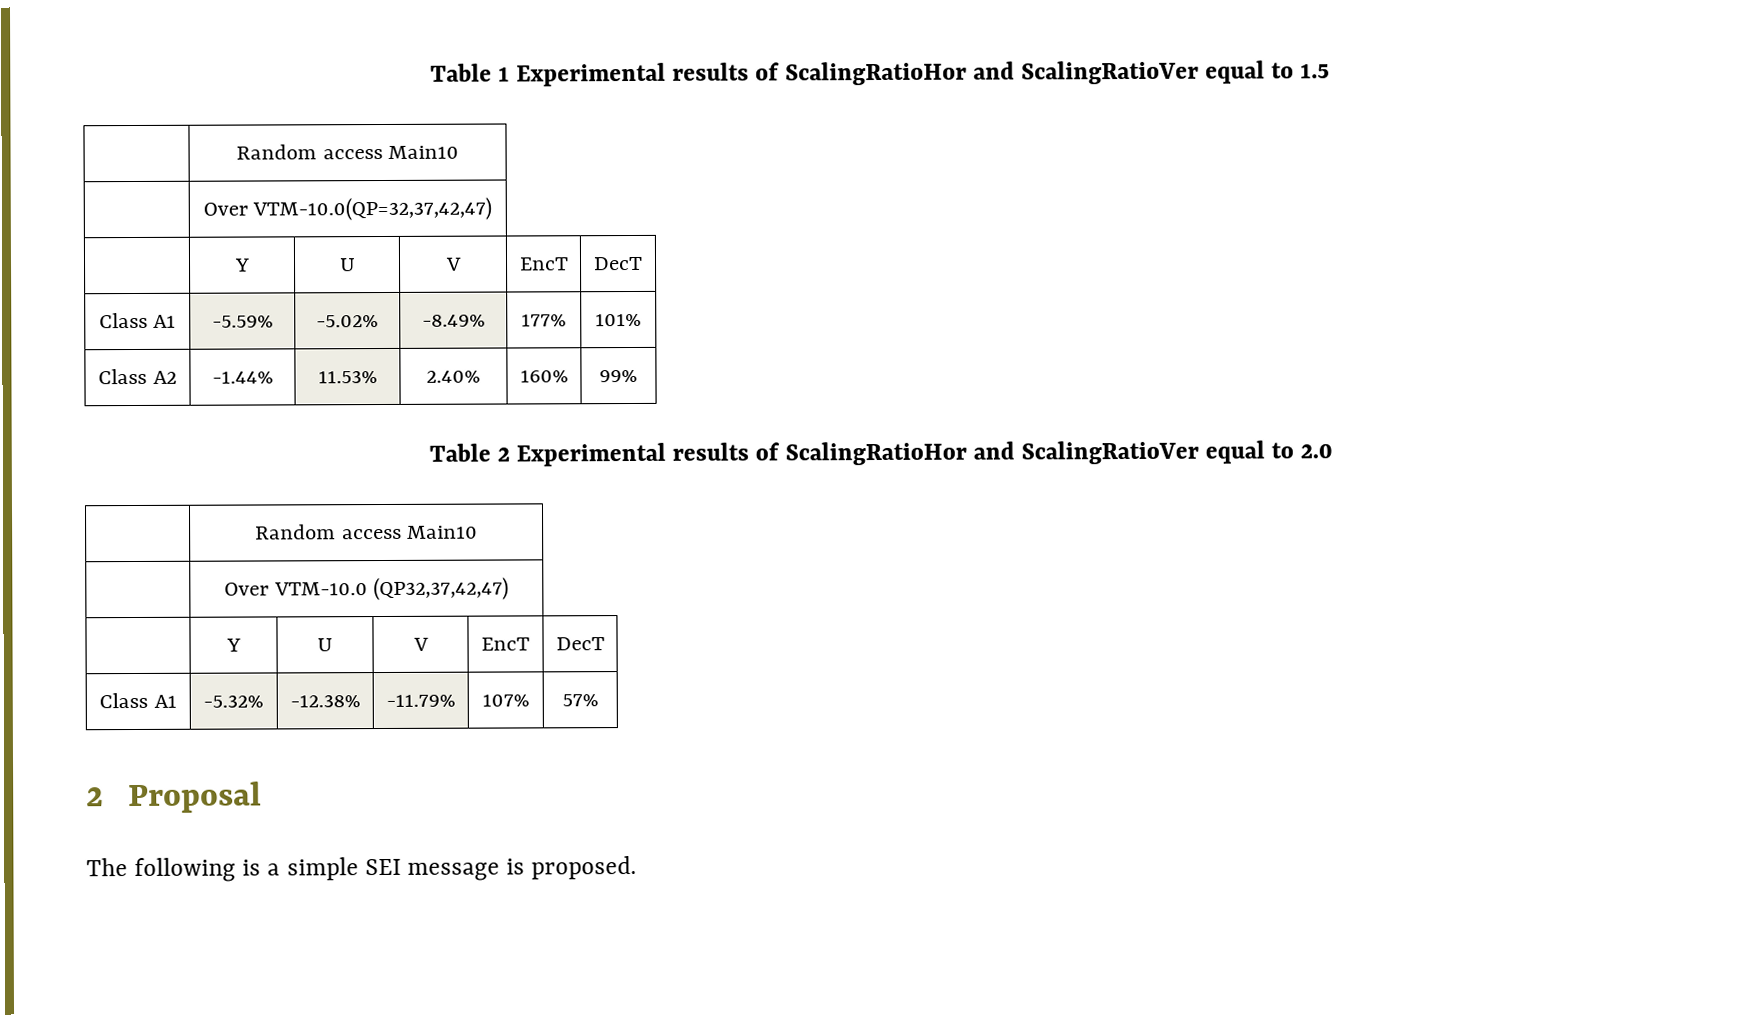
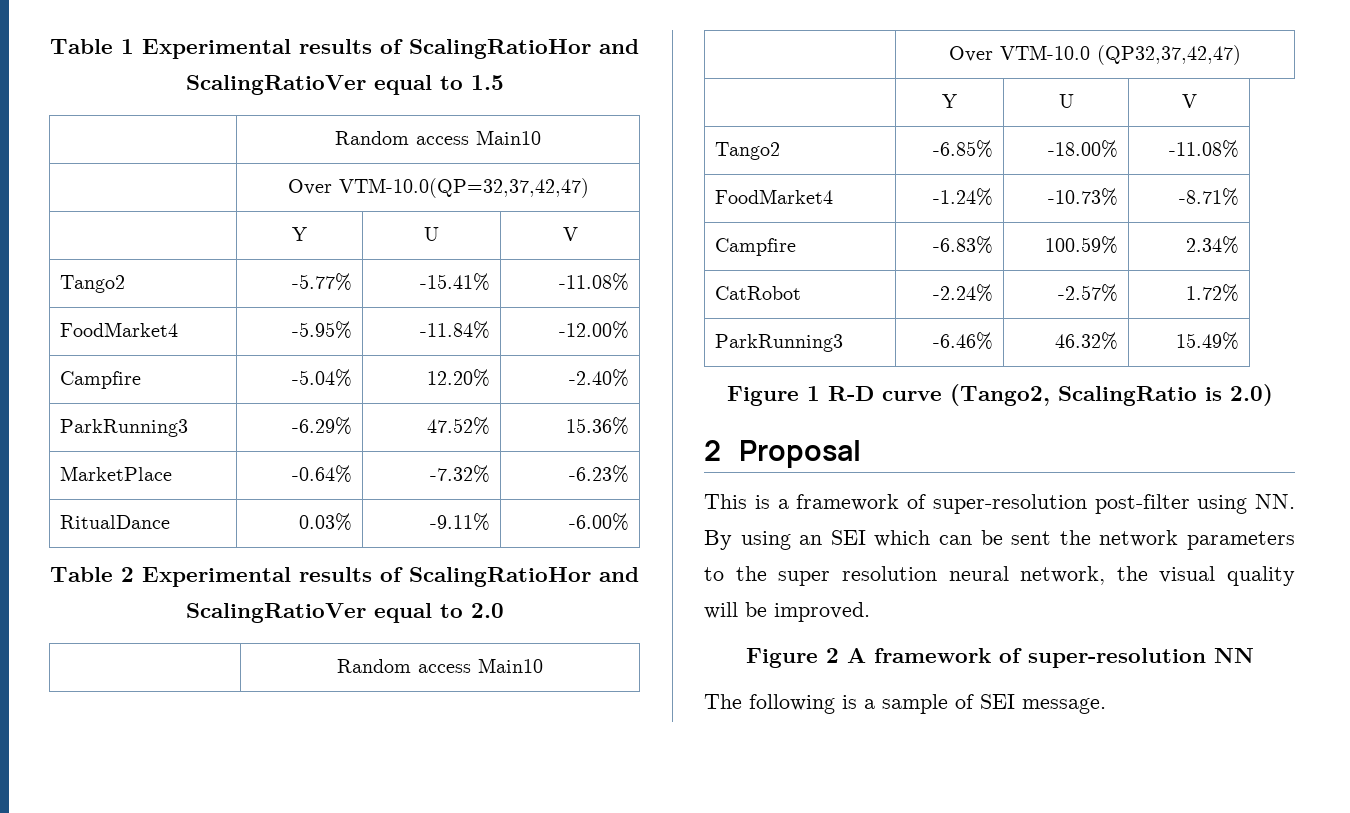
[518,257,569,271] [593,256,643,271] [98,312,177,329] [211,315,274,328] [316,315,379,328] [421,314,486,327] [521,314,567,327] [595,313,642,327] [98,368,177,385] [211,371,274,384] [317,370,378,384] [426,370,481,383] [519,370,569,383] [599,369,638,383] | EncT | DecT // Class A1 | -5.59% | -5.02% | -8.49% | 177% | 101% // Class A2 | -1.44% | 11.53% | 2.40% | 160% | 99% -> [59,275,125,293] [292,273,353,291] [420,273,491,291] [559,273,630,291] [59,322,178,337] [292,321,353,339] [420,321,491,339] [559,321,630,339] [59,371,141,389] [292,369,353,387] [427,369,491,387] [569,369,630,387] [59,419,188,437] [292,417,353,435] [427,417,491,435] [566,417,630,435] [59,466,172,481] [292,465,353,483] [430,465,491,483] [569,465,630,483] [59,515,170,529] [299,513,353,531] [430,513,491,531] [569,513,630,531] // Tango2 | -5.77% | -15.41% | -11.08% // FoodMarket4 | -5.95% | -11.84% | -12.00% // Campfire | -5.04% | 12.20% | -2.40% // ParkRunning3 | -6.29% | 47.52% | 15.36% // MarketPlace | -0.64% | -7.32% | -6.23% // RitualDance | 0.03% | -9.11% | -6.00%
[481,637,530,651] [555,637,605,651] [99,692,177,709] [203,694,264,708] [289,694,361,708] [385,694,456,707] [481,694,530,707] [561,694,599,707] [86,781,263,814] | EncT | DecT // Class A1 | -5.32% | -12.38% | -11.79% | 107% | 57% // 2 Proposal -> [714,142,780,160] [933,140,994,158] [1048,140,1119,158] [1169,140,1240,158] [714,189,833,204] [933,188,994,206] [1048,188,1119,206] [1179,188,1240,206] [714,238,796,256] [933,236,994,254] [1045,236,1119,254] [1186,236,1240,254] [714,286,801,300] [933,284,994,302] [1058,284,1119,302] [1186,284,1240,302] [714,334,843,352] [933,332,994,350] [1055,332,1119,350] [1176,332,1240,350] [726,384,1273,406] [704,440,862,468] [704,494,1295,514] [704,530,1295,550] [704,566,1295,586] [704,602,870,622] [745,648,1254,668] // Tango2 | -6.85% | -18.00% | -11.08% // FoodMarket4 | -1.24% | -10.73% | -8.71% // Campfire | -6.83% | 100.59% | 2.34% // CatRobot | -2.24% | -2.57% | 1.72% // ParkRunning3 | -6.46% | 46.32% | 15.49% // Figure 1 R-D curve (Tango2, ScalingRatio is 2.0) // 2 Proposal // This is a framework of super-resolution post-filter using NN. By using an SEI which can be sent the network parameters to the super resolution neural network, the visual quality will be improved. // Figure 2 A framework of super-resolution NN
[286,855,638,881] simple SEI message is proposed. -> [882,694,1106,714] sample of SEI message.

